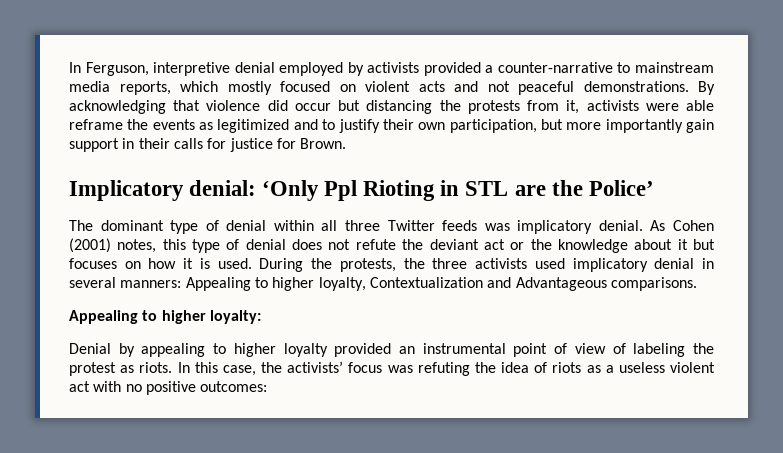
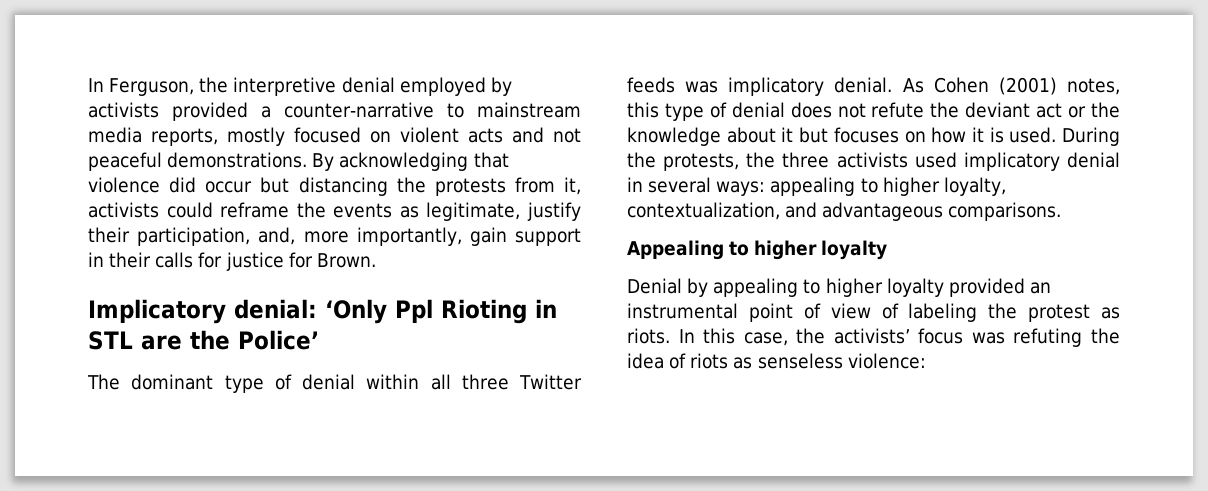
(149, 69) none -> [199,77,229,93] the
[180,81,218,92] which -> (218, 137) none
[645,100,715,111] were able -> [166,202,213,218] could
[217,119,683,133] legitimized and to justify their own participation, but more importantly -> [426,202,581,221] [88,227,462,246] legitimate, justify their participation, and, more importantly,
[120,277,251,291] manners: Appealing -> [716,177,856,196] ways: appealing
[369,277,607,291] Contextualization and Advantageous -> [627,202,944,221] contextualization, and advantageous
[209,310,261,324] loyalty: -> [821,240,888,260] loyalty
[605,362,715,373] [69,381,268,395] a useless violent act with no positive outcomes: -> [757,353,926,369] senseless violence:

